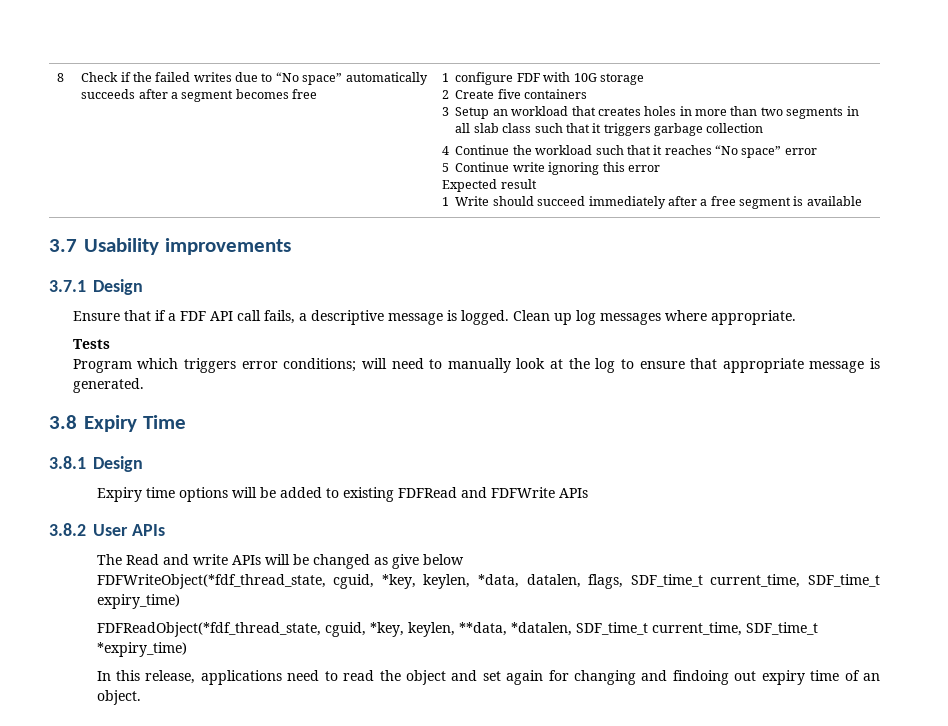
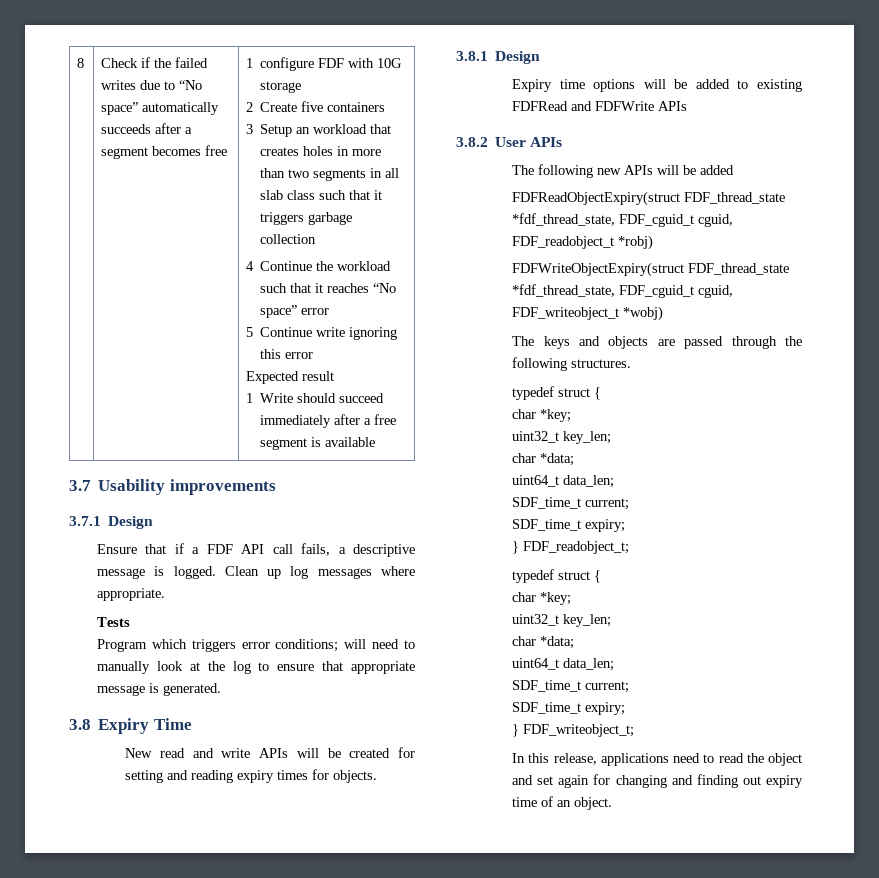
(186, 422) none -> [125,747,415,758] [125,769,378,783] // New read and write APIs will be created for setting and reading expiry times for objects.
[125,554,464,569] [96,574,880,589] [96,594,180,609] [96,622,818,637] [96,642,187,657] Read and write APIs will be changed as give below // FDFWriteObject(*fdf_thread_state, cguid, *key, keylen, *data, datalen, flags, SDF_time_t current_time, SDF_time_t expiry_time) // FDFReadObject(*fdf_thread_state, cguid, *key, keylen, **data, *datalen, SDF_time_t current_time, SDF_time_t *expiry_time) -> [538,164,735,178] [512,191,786,206] [512,213,734,227] [512,235,654,250] [512,262,790,277] [512,284,734,298] [512,306,664,321] [512,336,802,349] [512,357,632,371] [512,386,602,400] [512,409,572,422] [512,431,612,444] [512,453,575,466] [512,475,615,488] [512,497,630,510] [512,519,626,532] [512,541,630,554] [512,569,602,583] [512,592,572,605] [512,614,612,627] [512,636,575,649] [512,658,615,671] [512,680,630,693] [512,702,626,715] [512,724,635,737] following new APIs will be added // FDFReadObjectExpiry(struct FDF_thread_state *fdf_thread_state, FDF_cguid_t cguid, FDF_readobject_t *robj) // FDFWriteObjectExpiry(struct FDF_thread_state *fdf_thread_state, FDF_cguid_t cguid, FDF_writeobject_t *wobj) // The keys and objects are passed through the following structures. // typedef struct { // char *key; // uint32_t key_len; // char *data; // uint64_t data_len; // SDF_time_t current; // SDF_time_t expiry; // } FDF_readobject_t; // typedef struct { // char *key; // uint32_t key_len; // char *data; // uint64_t data_len; // SDF_time_t current; // SDF_time_t expiry; // } FDF_writeobject_t;
[672,670,729,685] findoing -> [696,774,738,788] finding

